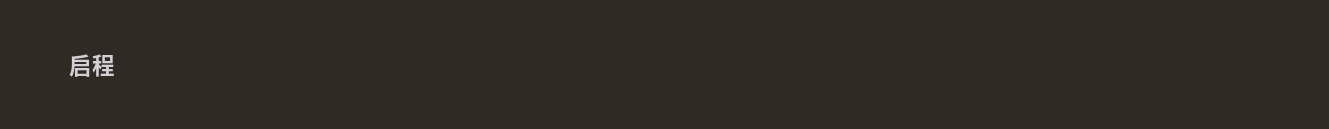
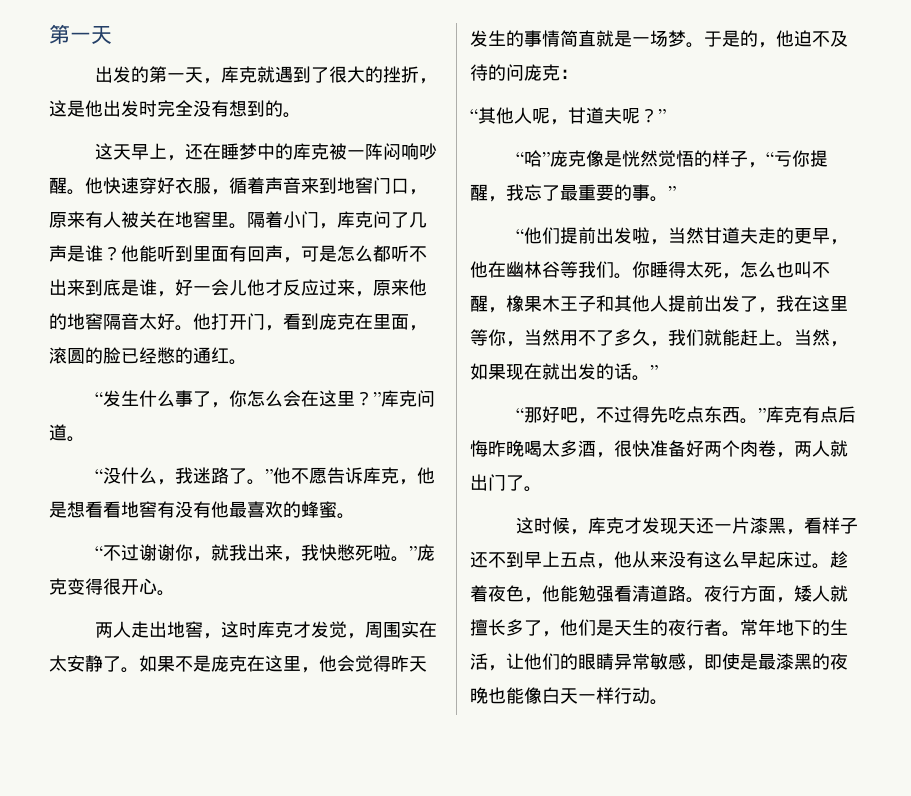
[69,54,115,77] 启程 -> [49,24,112,44] [94,66,437,84] [49,100,301,118] [94,143,437,161] [49,177,427,195] [49,211,427,229] [49,245,427,263] [49,279,427,297] [49,313,427,331] [49,347,247,365] [94,390,435,408] [49,424,85,442] [94,467,435,485] [49,501,355,519] [94,544,435,562] [49,578,175,596] [94,621,437,639] [49,655,427,673] [470,30,848,48] [470,64,578,81] [470,107,666,125] [515,150,828,168] [470,184,676,202] [515,227,848,245] [470,261,830,279] [470,295,848,313] [470,329,848,347] [470,363,658,381] [515,406,856,424] [470,440,848,458] [470,474,542,492] [515,517,858,535] [470,551,848,569] [470,585,848,603] [470,619,848,637] [470,653,848,671] [470,687,668,705] 第一天 // 出发的第一天，库克就遇到了很大的挫折，这是他出发时完全没有想到的。 // 这天早上，还在睡梦中的库克被一阵闷响吵醒。他快速穿好衣服，循着声音来到地窖门口，原来有人被关在地窖里。隔着小门，库克问了几声是谁？他能听到里面有回声，可是怎么都听不出来到底是谁，好一会儿他才反应过来，原来他的地窖隔音太好。他打开门，看到庞克在里面，滚圆的脸已经憋的通红。 // “发生什么事了，你怎么会在这里？”库克问道。 // “没什么，我迷路了。”他不愿告诉库克，他是想看看地窖有没有他最喜欢的蜂蜜。 // “不过谢谢你，就我出来，我快憋死啦。”庞克变得很开心。 // 两人走出地窖，这时库克才发觉，周围实在太安静了。如果不是庞克在这里，他会觉得昨天发生的事情简直就是一场梦。于是的，他迫不及待的问庞克： // “其他人呢，甘道夫呢？” // “哈”庞克像是恍然觉悟的样子，“亏你提醒，我忘了最重要的事。” // “他们提前出发啦，当然甘道夫走的更早，他在幽林谷等我们。你睡得太死，怎么也叫不醒，橡果木王子和其他人提前出发了，我在这里等你，当然用不了多久，我们就能赶上。当然，如果现在就出发的话。” // “那好吧，不过得先吃点东西。”库克有点后悔昨晚喝太多酒，很快准备好两个肉卷，两人就出门了。 // 这时候，库克才发现天还一片漆黑，看样子还不到早上五点，他从来没有这么早起床过。趁着夜色，他能勉强看清道路。夜行方面，矮人就擅长多了，他们是天生的夜行者。常年地下的生活，让他们的眼睛异常敏感，即使是最漆黑的夜晚也能像白天一样行动。

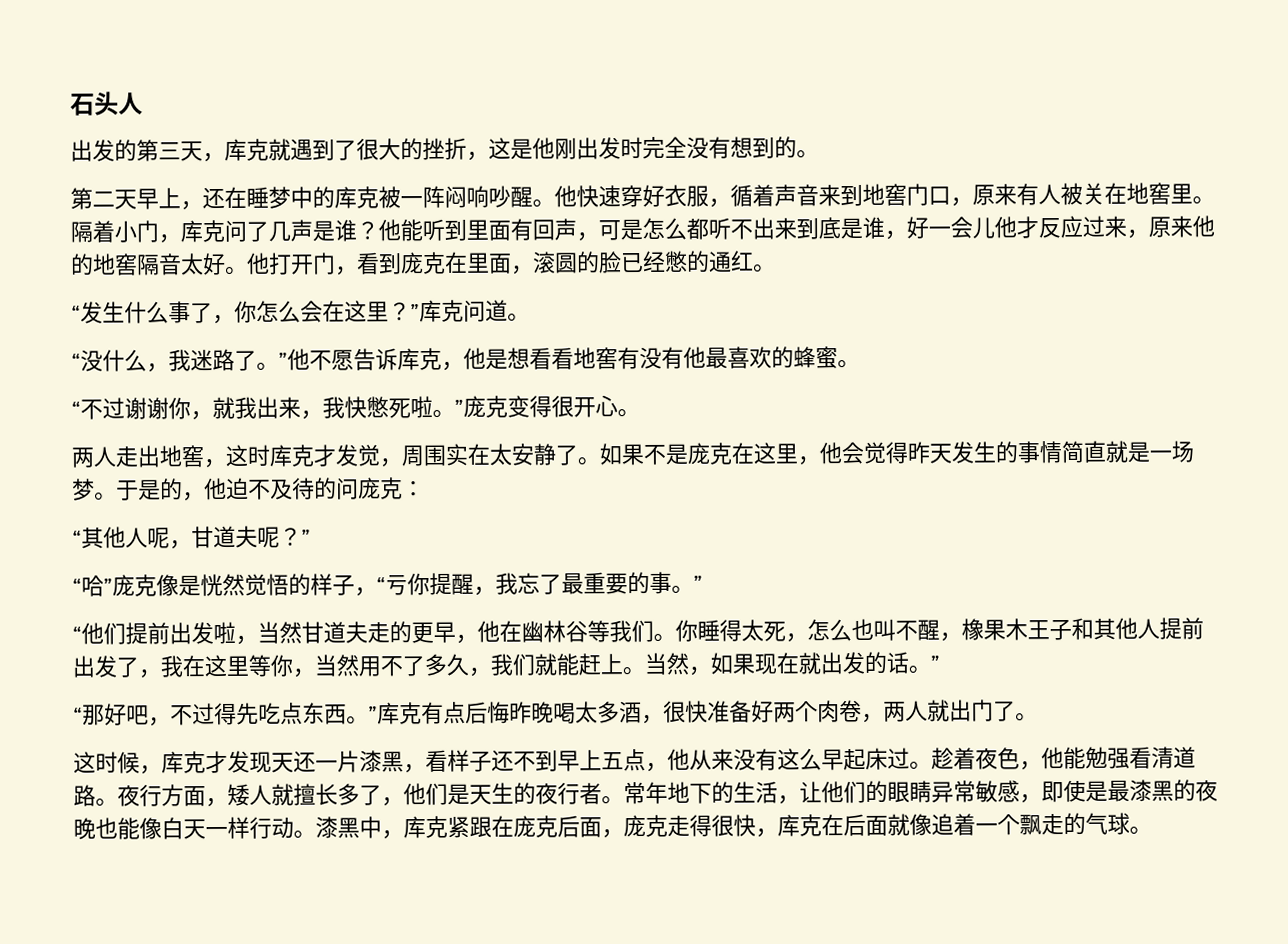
[49,24,112,44] 第一天 -> [70,91,143,116] 石头人
[166,73,185,81] 一 -> [158,142,181,160] 三
(103, 108) none -> [554,137,577,160] 刚
[94,143,113,160] 这 -> [70,187,115,210] 第二
(668, 702) none -> [315,812,1152,840] 漆黑中，库克紧跟在庞克后面，庞克走得很快，库克在后面就像追着一个飘走的气球。

